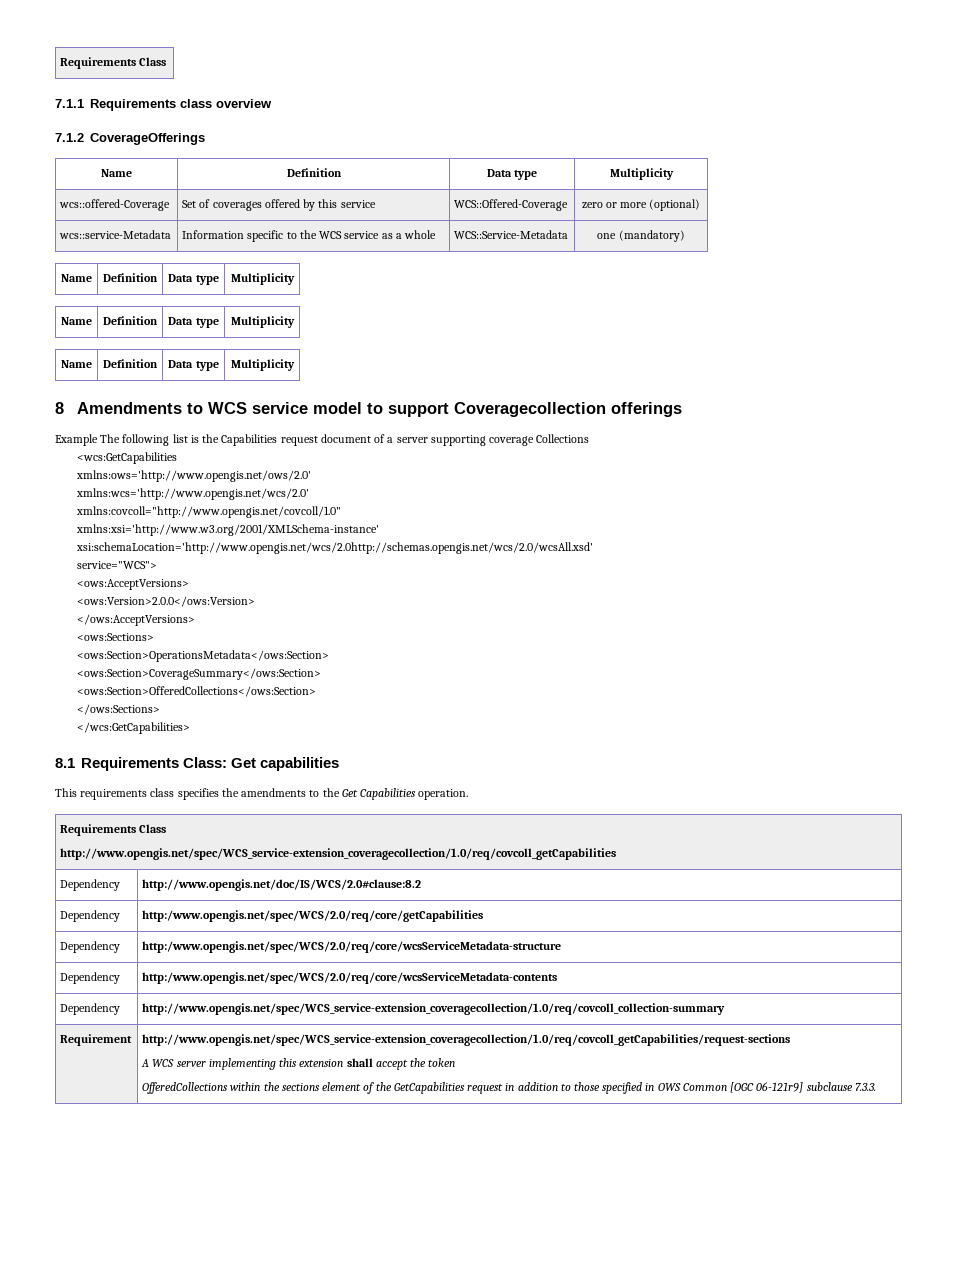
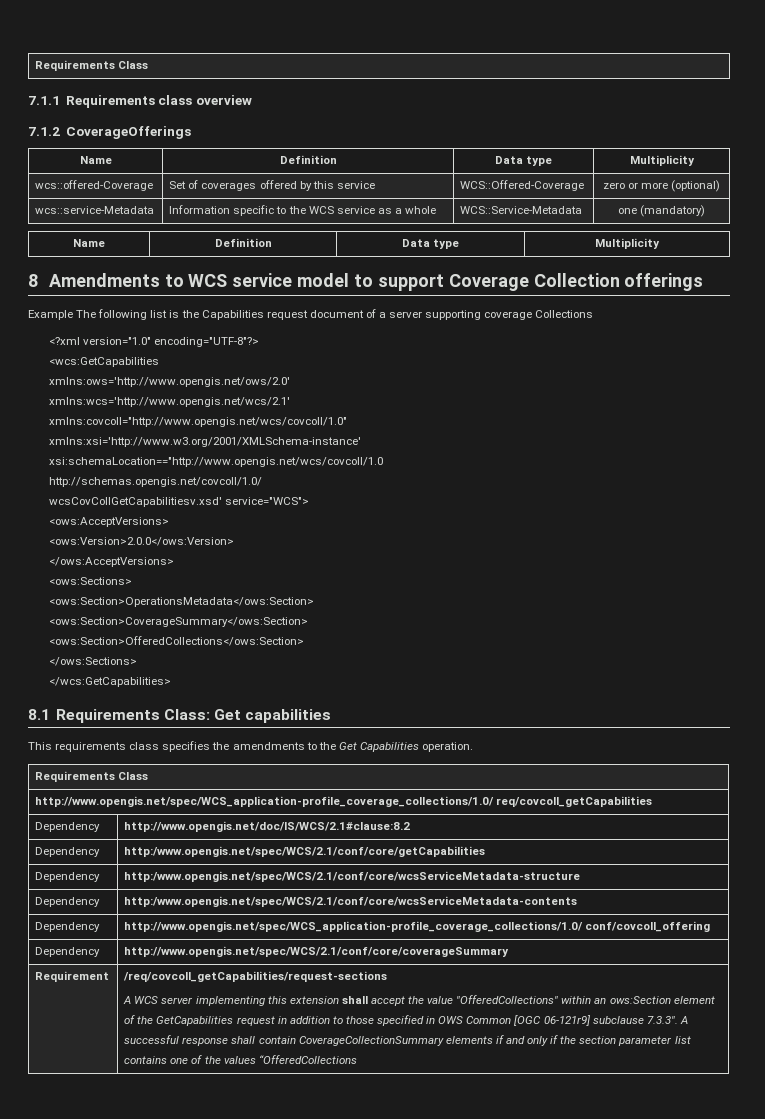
[61,317,92,325] [103,316,158,325] [168,317,219,328] [230,316,295,328] [61,360,92,368] [103,359,158,368] [168,360,219,371] [230,359,295,371] // Name | Definition | Data type | Multiplicity // Name | Definition | Data type | Multiplicity -> (660, 243) none
[453,402,606,417] Coveragecollection -> [448,273,620,291] Coverage Collection
(590, 438) none -> [48,337,259,347] // <?xml version="1.0" encoding="UTF-8"?>
[75,488,309,500] [75,506,341,518] xmlns:wcs='http://www.opengis.net/wcs/2.0' // xmlns:covcoll="http://www.opengis.net/covcoll/1.0" -> [48,397,290,407] [48,417,347,427] xmlns:wcs='http://www.opengis.net/wcs/2.1' // xmlns:covcoll="http://www.opengis.net/wcs/covcoll/1.0"
[75,542,593,554] xsi:schemaLocation='http://www.opengis.net/wcs/2.0http://schemas.opengis.net/wcs/2.0/wcsAll.xsd' // -> [48,457,383,467] [48,477,262,487] [48,497,222,507] xsi:schemaLocation=="http://www.opengis.net/wcs/covcoll/1.0 // http://schemas.opengis.net/covcoll/1.0/ // wcsCovCollGetCapabilitiesv.xsd'
[60,848,617,860] [60,879,121,891] [142,879,422,891] [60,910,121,922] [142,910,484,922] [60,941,121,953] [142,941,562,953] [60,972,121,984] [142,972,558,984] [60,1003,121,1015] [142,1003,726,1015] // http://www.opengis.net/spec/WCS_service-extension_coveragecollection/1.0/req/covcoll_getCapabilities // Dependency | http://www.opengis.net/doc/IS/WCS/2.0#clause:8.2 // Dependency | http:/www.opengis.net/spec/WCS/2.0/req/core/getCapabilities // Dependency | http:/www.opengis.net/spec/WCS/2.0/req/core/wcsServiceMetadata-structure // Dependency | http:/www.opengis.net/spec/WCS/2.0/req/core/wcsServiceMetadata-contents // Dependency | http://www.opengis.net/spec/WCS_service-extension_coveragecollection/1.0/req/covcoll_collection-summary -> [35,796,653,807] [35,822,101,832] [124,821,411,832] [35,847,101,857] [124,846,486,857] [35,872,101,882] [124,871,581,882] [35,897,101,907] [124,896,578,907] [35,922,101,932] [124,921,711,932] [35,947,101,957] [124,946,510,957] // http://www.opengis.net/spec/WCS_application-profile_coverage_collections/1.0/ req/covcoll_getCapabilities // Dependency | http://www.opengis.net/doc/IS/WCS/2.1#clause:8.2 // Dependency | http:/www.opengis.net/spec/WCS/2.1/conf/core/getCapabilities // Dependency | http:/www.opengis.net/spec/WCS/2.1/conf/core/wcsServiceMetadata-structure // Dependency | http:/www.opengis.net/spec/WCS/2.1/conf/core/wcsServiceMetadata-contents // Dependency | http://www.opengis.net/spec/WCS_application-profile_coverage_collections/1.0/ conf/covcoll_offering // Dependency | http://www.opengis.net/spec/WCS/2.1/conf/core/coverageSummary
[142,1034,791,1046] http://www.opengis.net/spec/WCS_service-extension_coveragecollection/1.0/req/covcoll_getCapabilities/request-sections -> [123,971,388,982] /req/covcoll_getCapabilities/request-sections
[428,1058,456,1067] [142,1082,320,1094] token // OfferedCollections within the sections -> [427,995,671,1004] value "OfferedCollections" within an ows:Section
[854,1083,876,1091] 7.3.3. -> [646,1016,688,1024] [124,1035,691,1046] [124,1055,357,1064] 7.3.3". A successful response shall contain CoverageCollectionSummary elements if and only if the section parameter list contains one of the values “OfferedCollections

